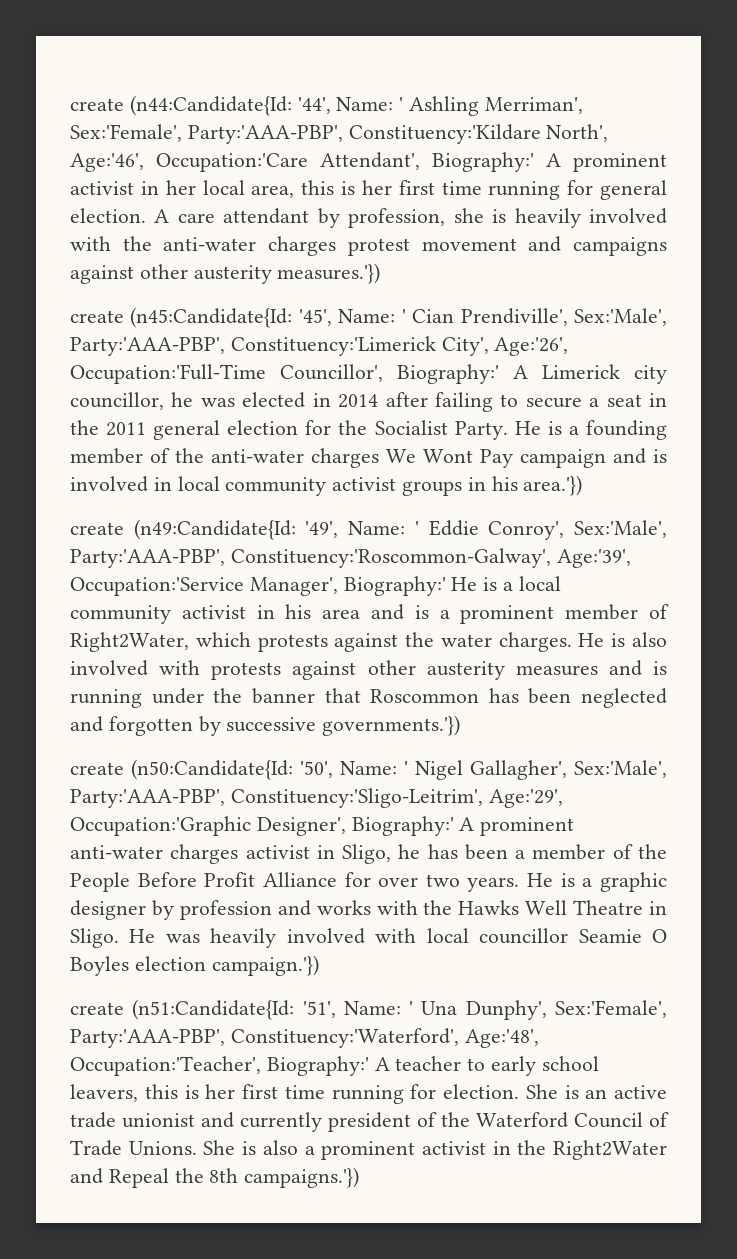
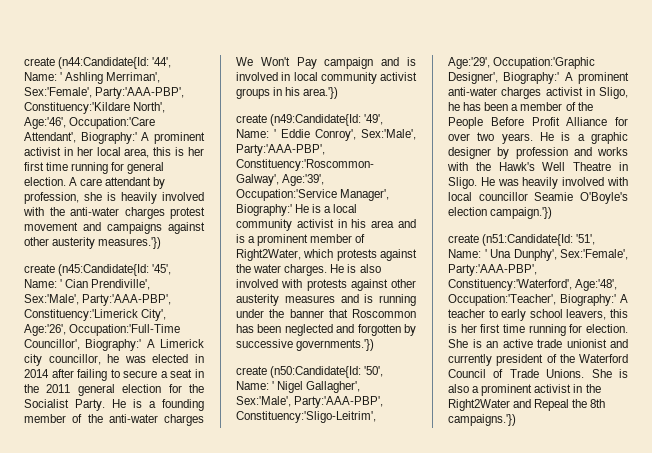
[423,449,473,463] Wont -> [260,57,290,66] Won't
[458,900,520,915] Hawks -> [498,162,535,171] Hawk's
[652,929,668,943] [70,956,129,976] O Boyles -> [580,192,628,204] O'Boyle's

